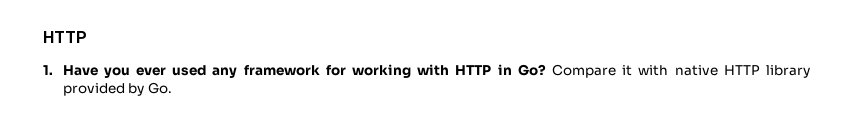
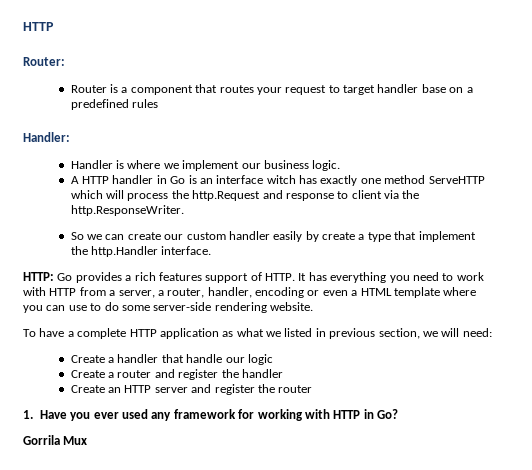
[43,31,87,43] HTTP -> [23,22,54,31] [23,57,65,66] [70,84,473,95] [70,99,159,110] [23,132,70,142] [70,160,341,171] [70,175,485,186] [70,190,420,201] [70,205,184,216] [70,231,476,242] [70,246,212,257] [23,272,484,283] [23,287,477,298] [23,302,313,313] [23,328,492,339] [70,354,273,365] [70,369,283,380] [70,384,313,395] HTTP // Router: // Router is a component that routes your request to target handler base on a predefined rules // Handler: // Handler is where we implement our business logic. // A HTTP handler in Go is an interface witch has exactly one method ServeHTTP which will process the http.Request and response to client via the http.ResponseWriter. // So we can create our custom handler easily by create a type that implement the http.Handler interface. // HTTP: Go provides a rich features support of HTTP. It has everything you need to work with HTTP from a server, a router, handler, encoding or even a HTML template where you can use to do some server-side rendering website. // To have a complete HTTP application as what we listed in previous section, we will need: // Create a handler that handle our logic // Create a router and register the handler // Create an HTTP server and register the router
[552,64,811,78] [62,82,172,96] Compare it with native HTTP library provided by Go. -> [23,435,88,445] // Gorrila Mux

